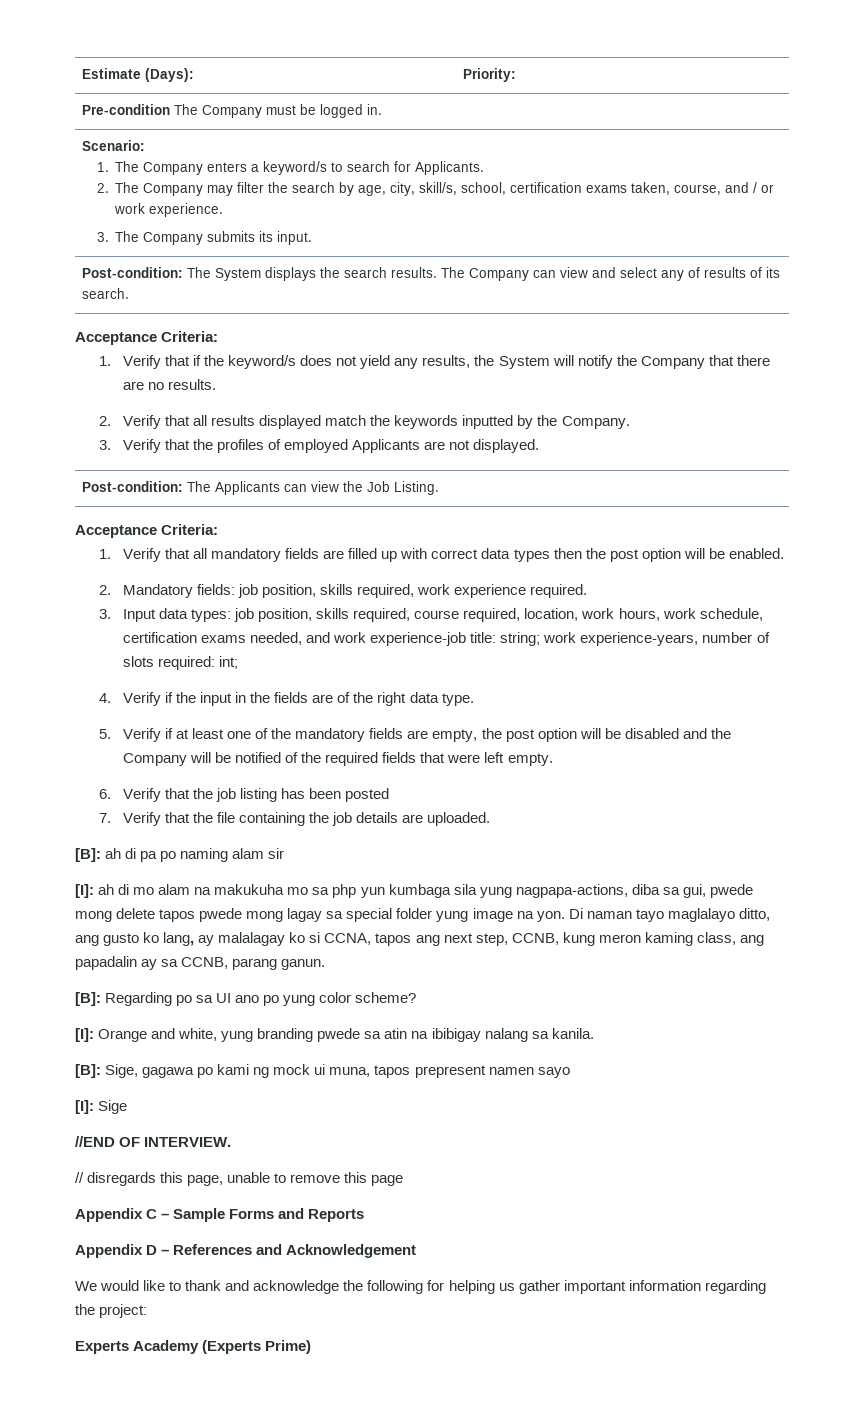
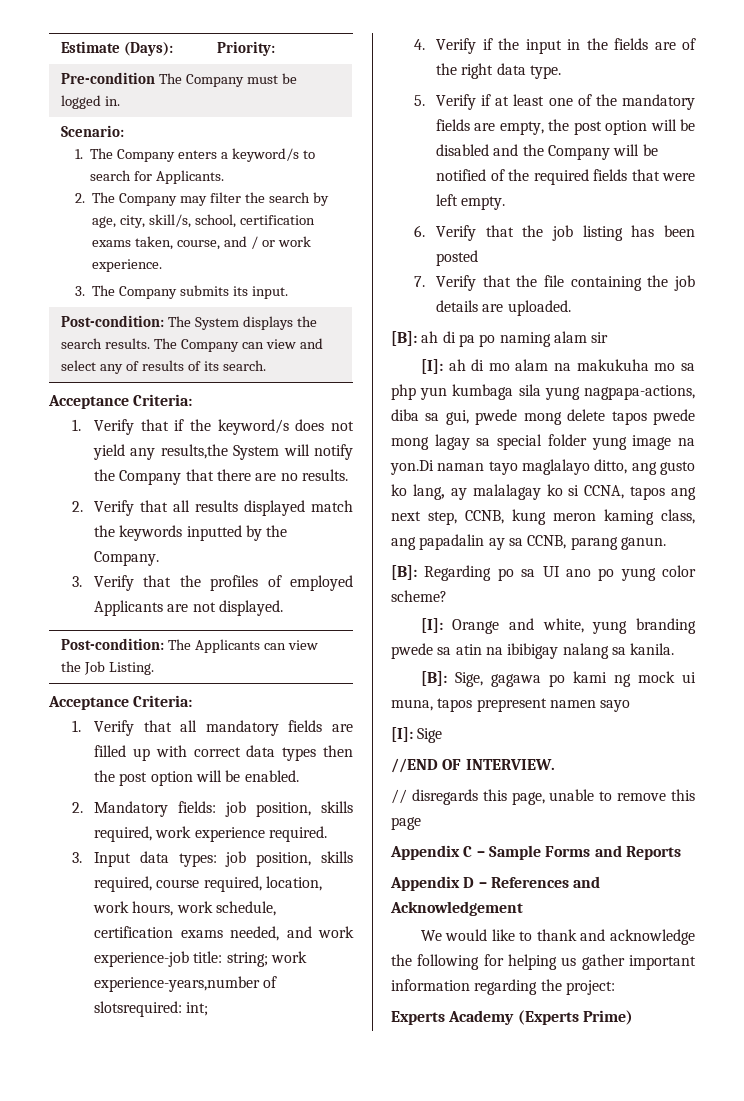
[422,355,495,368] results, the -> [160,444,228,459] results,the
[580,632,770,646] [122,656,216,670] experience-years, number of slots required: -> [94,976,278,992] [94,1001,183,1017] experience-years,number of slotsrequired:
[536,908,583,922] yon. Di -> [390,460,434,475] yon.Di

